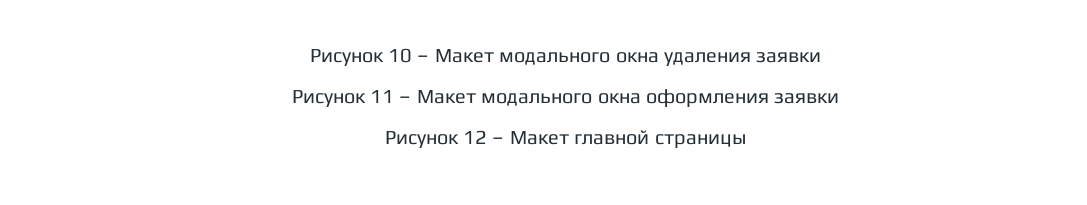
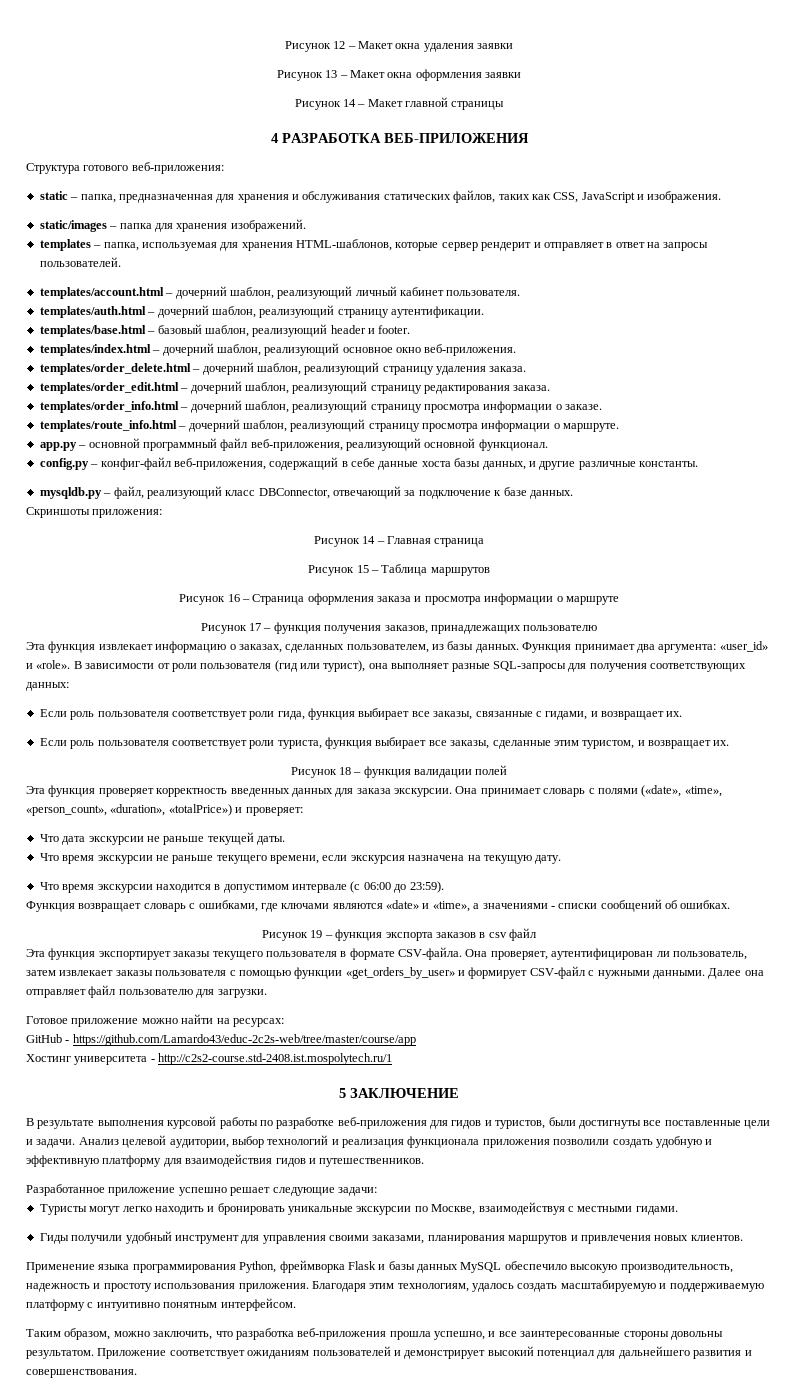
[309,48,611,66] Рисунок 10 – Макет модального -> [284,41,393,52] Рисунок 12 – Макет
[369,90,593,106] 11 – Макет модального -> [325,70,385,78] 13 – Макет
[462,130,487,144] 12 -> [342,99,356,107] 14
(747, 141) none -> [270,133,529,143] [26,162,224,174] [39,190,722,203] [39,219,306,232] [39,239,709,251] [39,257,121,267] [39,286,521,299] [39,305,484,318] [39,324,411,337] [39,343,517,356] [39,362,527,375] [39,381,551,394] [39,400,603,413] [39,419,620,432] [39,438,548,451] [39,457,698,470] [39,486,573,499] [26,507,163,518] [313,536,485,547] [308,564,490,576] [179,593,619,605] [200,622,598,634] [26,641,768,653] [26,660,746,672] [26,682,69,691] [39,708,683,720] [39,737,730,749] [290,765,508,778] [26,785,722,797] [26,804,303,816] [39,832,285,845] [39,853,562,864] [39,881,444,893] [26,899,731,912] [262,928,536,941] [26,947,747,960] [26,966,764,979] [26,985,267,998] [26,1014,284,1027] [26,1034,416,1046] [26,1053,393,1065] [339,1088,459,1098] [26,1116,770,1129] [26,1135,713,1148] [26,1154,425,1167] [26,1184,377,1196] [39,1202,678,1215] [39,1231,743,1244] [26,1260,733,1273] [26,1280,764,1292] [26,1298,296,1311] [26,1328,723,1340] [26,1346,752,1359] [26,1369,137,1378] // 4 РАЗРАБОТКА ВЕБ-ПРИЛОЖЕНИЯ // Структура готового веб-приложения: // static – папка, предназначенная для хранения и обслуживания статических файлов, таких как CSS, JavaScript и изображения. // static/images – папка для хранения изображений. // templates – папка, используемая для хранения HTML-шаблонов, которые сервер рендерит и отправляет в ответ на запросы пользователей. // templates/account.html – дочерний шаблон, реализующий личный кабинет пользователя. // templates/auth.html – дочерний шаблон, реализующий страницу аутентификации. // templates/base.html – базовый шаблон, реализующий header и footer. // templates/index.html – дочерний шаблон, реализующий основное окно веб-приложения. // templates/order_delete.html – дочерний шаблон, реализующий страницу удаления заказа. // templates/order_edit.html – дочерний шаблон, реализующий страницу редактирования заказа. // templates/order_info.html – дочерний шаблон, реализующий страницу просмотра информации о заказе. // templates/route_info.html – дочерний шаблон, реализующий страницу просмотра информации о маршруте. // app.py – основной программный файл веб-приложения, реализующий основной функционал. // config.py – конфиг-файл веб-приложения, содержащий в себе данные хоста базы данных, и другие различные константы. // mysqldb.py – файл, реализующий класс DBConnector, отвечающий за подключение к базе данных. // Скриншоты приложения: // Рисунок 14 – Главная страница // Рисунок 15 – Таблица маршрутов // Рисунок 16 – Страница оформления заказа и просмотра информации о маршруте // Рисунок 17 – функция получения заказов, принадлежащих пользователю // Эта функция извлекает информацию о заказах, сделанных пользователем, из базы данных. Функция принимает два аргумента: «user_id» и «role». В зависимости от роли пользователя (гид или турист), она выполняет разные SQL-запросы для получения соответствующих данных: // Если роль пользователя соответствует роли гида, функция выбирает все заказы, связанные с гидами, и возвращает их. // Если роль пользователя соответствует роли туриста, функция выбирает все заказы, сделанные этим туристом, и возвращает их. // Рисунок 18 – функция валидации полей // Эта функция проверяет корректность введенных данных для заказа экскурсии. Она принимает словарь с полями («date», «time», «person_count», «duration», «totalPrice») и проверяет: // Что дата экскурсии не раньше текущей даты. // Что время экскурсии не раньше текущего времени, если экскурсия назначена на текущую дату. // Что время экскурсии находится в допустимом интервале (с 06:00 до 23:59). // Функция возвращает словарь с ошибками, где ключами являются «date» и «time», а значениями - списки сообщений об ошибках. // Рисунок 19 – функция экспорта заказов в csv файл // Эта функция экспортирует заказы текущего пользователя в формате CSV-файла. Она проверяет, аутентифицирован ли пользователь, затем извлекает заказы пользователя с помощью функции «get_orders_by_user» и формирует CSV-файл с нужными данными. Далее она отправляет файл пользователю для загрузки. // Готовое приложение можно найти на ресурсах: // GitHub - https://github.com/Lamardo43/educ-2c2s-web/tree/master/course/app // Хостинг университета - http://c2s2-course.std-2408.ist.mospolytech.ru/1 // 5 ЗАКЛЮЧЕНИЕ // В результате выполнения курсовой работы по разработке веб-приложения для гидов и туристов, были достигнуты все поставленные цели и задачи. Анализ целевой аудитории, выбор технологий и реализация функционала приложения позволили создать удобную и эффективную платформу для взаимодействия гидов и путешественников. // Разработанное приложение успешно решает следующие задачи: // Туристы могут легко находить и бронировать уникальные экскурсии по Москве, взаимодействуя с местными гидами. // Гиды получили удобный инструмент для управления своими заказами, планирования маршрутов и привлечения новых клиентов. // Применение языка программирования Python, фреймворка Flask и базы данных MySQL обеспечило высокую производительность, надежность и простоту использования приложения. Благодаря этим технологиям, удалось создать масштабируемую и поддерживаемую платформу с интуитивно понятным интерфейсом. // Таким образом, можно заключить, что разработка веб-приложения прошла успешно, и все заинтересованные стороны довольны результатом. Приложение соответствует ожиданиям пользователей и демонстрирует высокий потенциал для дальнейшего развития и совершенствования.

